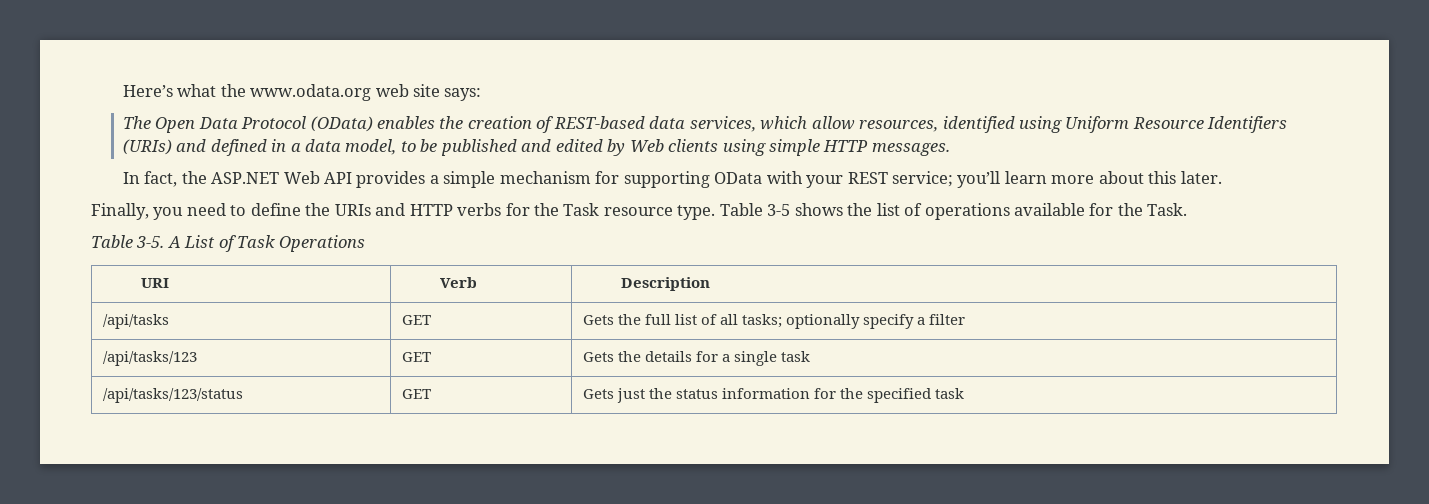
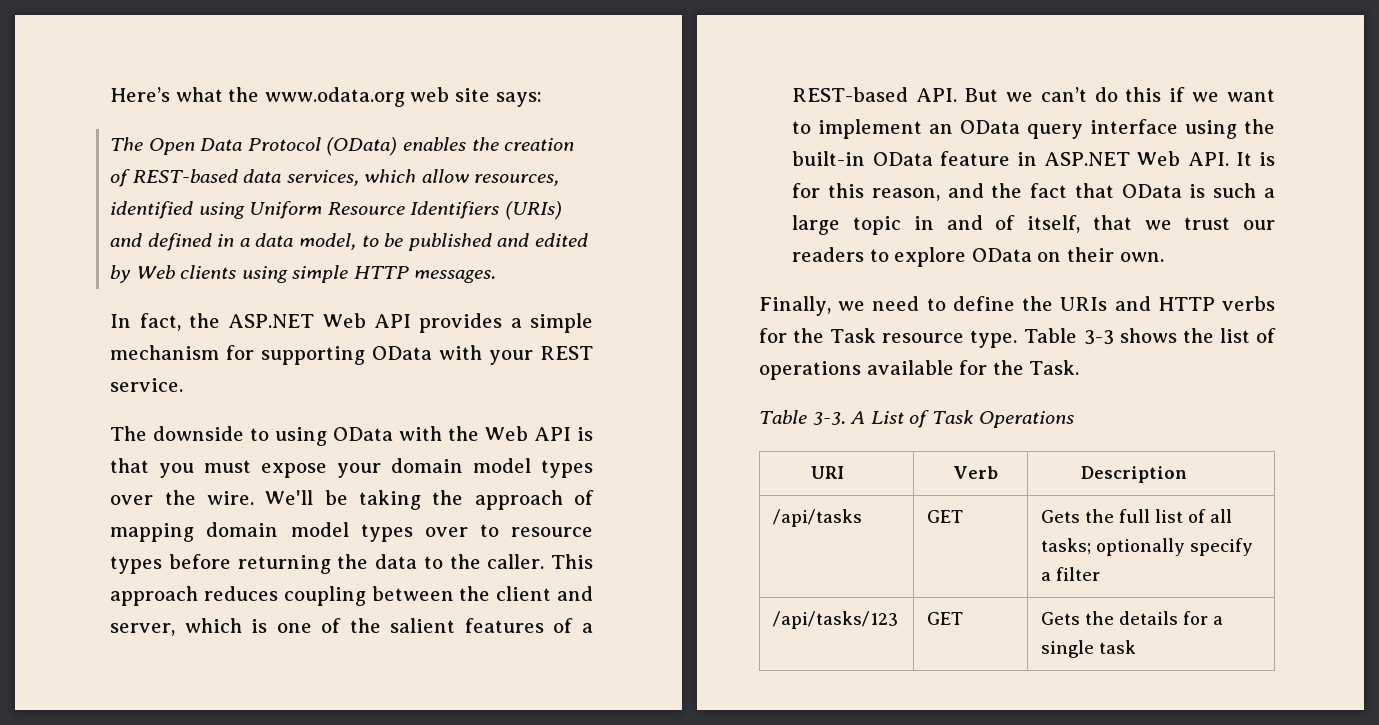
[891,171,1222,188] service; you’ll learn more about this later. -> [110,378,184,392] [110,426,593,446] [110,458,594,478] [110,490,595,510] [110,522,593,542] [110,554,594,574] [110,586,593,606] [110,618,593,636] [792,87,1275,102] [792,119,1275,139] [792,151,1275,166] [792,183,1275,201] [792,215,1275,235] [792,247,1164,267] service. // The downside to using OData with the Web API is that you must expose your domain model types over the wire. We'll be taking the approach of mapping domain model types over to resource types before returning the data to the caller. This approach reduces coupling between the client and server, which is one of the salient features of a REST-based API. But we can’t do this if we want to implement an OData query interface using the built-in OData feature in ASP.NET Web API. It is for this reason, and the fact that OData is such a large topic in and of itself, that we trust our readers to explore OData on their own.
[153,207,184,220] you -> [838,301,866,311] we
[767,204,791,216] 3-5 -> [1083,330,1114,345] 3-3
[136,236,165,248] 3-5. -> [812,412,846,425] 3-3.
[102,388,243,403] [401,389,431,399] [582,388,964,403] // /api/tasks/123/status | GET | Gets just the status information for the specified task -> (1137, 647) none

